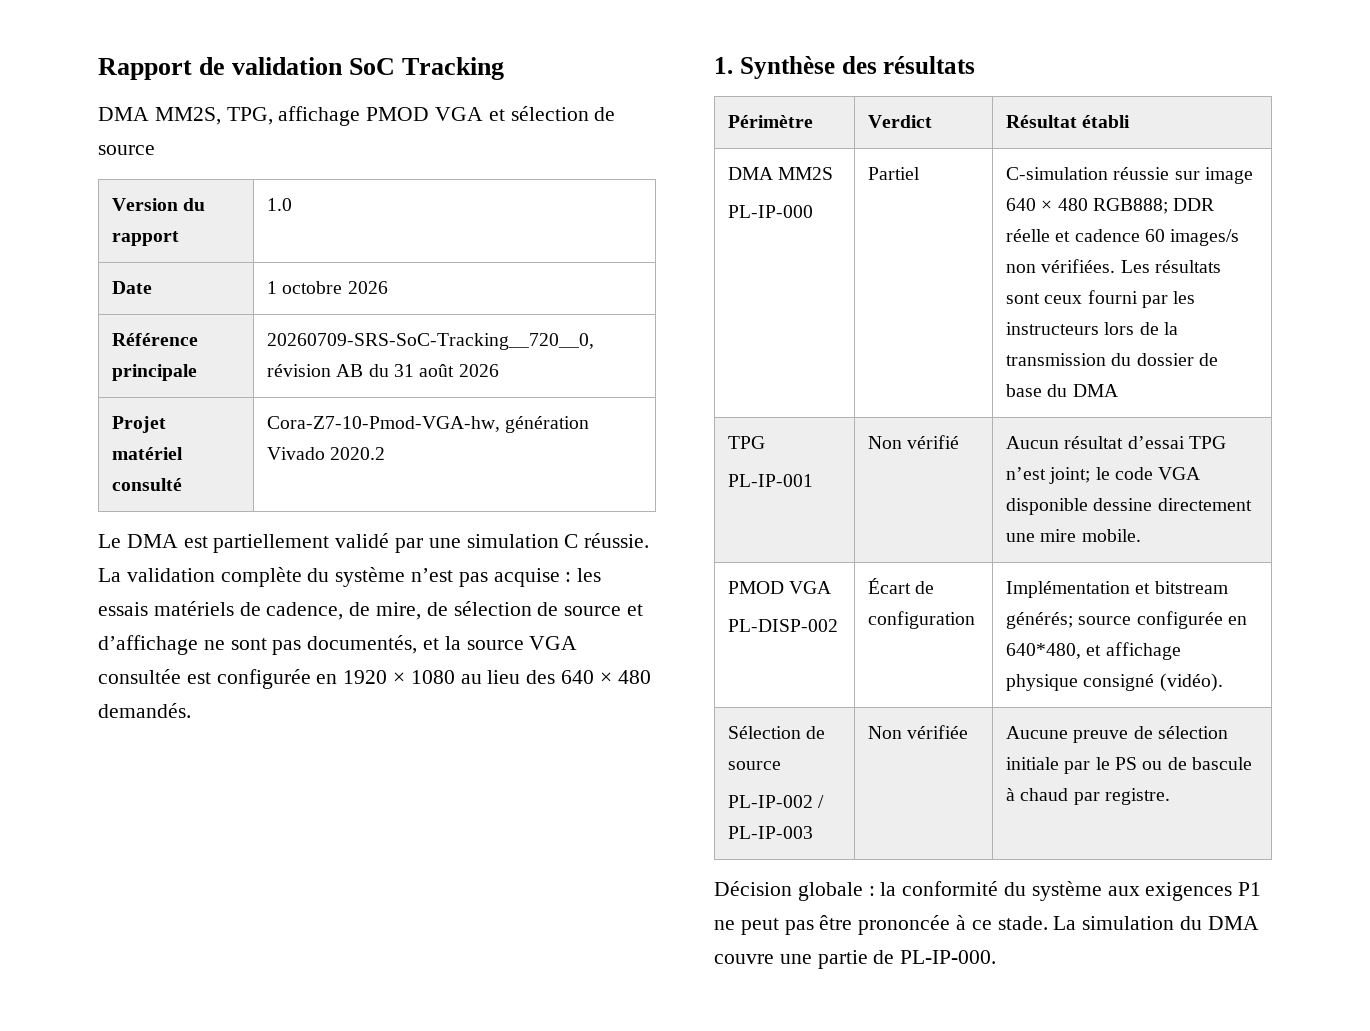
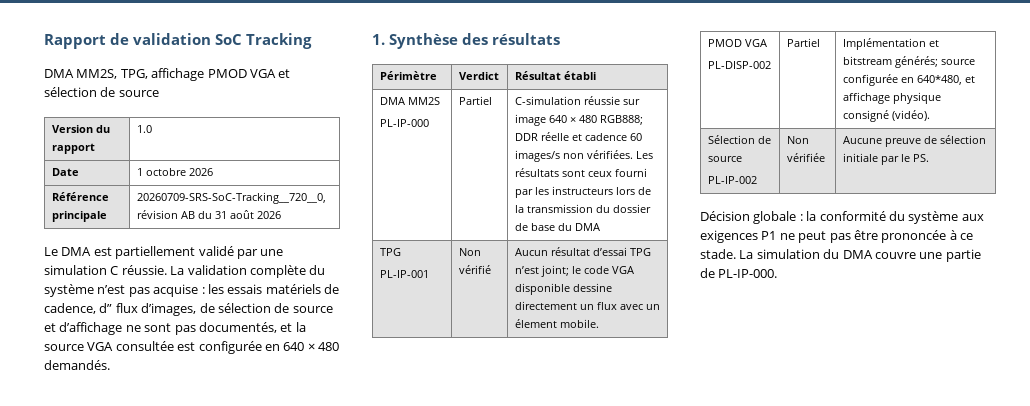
[112,416,167,433] [112,447,184,460] [112,478,183,491] [267,416,590,433] [267,447,386,460] // Projet matériel consulté | Cora-Z7-10-Pmod-VGA-hw, génération Vivado 2020.2 -> (281, 215) none
[349,602,422,620] de mire, -> [99,303,197,316] d” flux d’images,
[343,670,556,684] 1920 × 1080 au lieu des -> (280, 347) none
[1006,529,1077,542] une mire -> [579,302,660,310] [514,319,557,328] un flux avec un élement
[868,578,935,594] [868,611,976,629] Écart de configuration -> [786,38,820,47] Partiel
[818,795,825,808] [728,826,814,839] / PL-IP-003 -> (757, 180) none
[1115,757,1252,770] [1006,788,1171,805] PS ou de bascule à chaud par registre. -> [912,154,929,162] PS.

